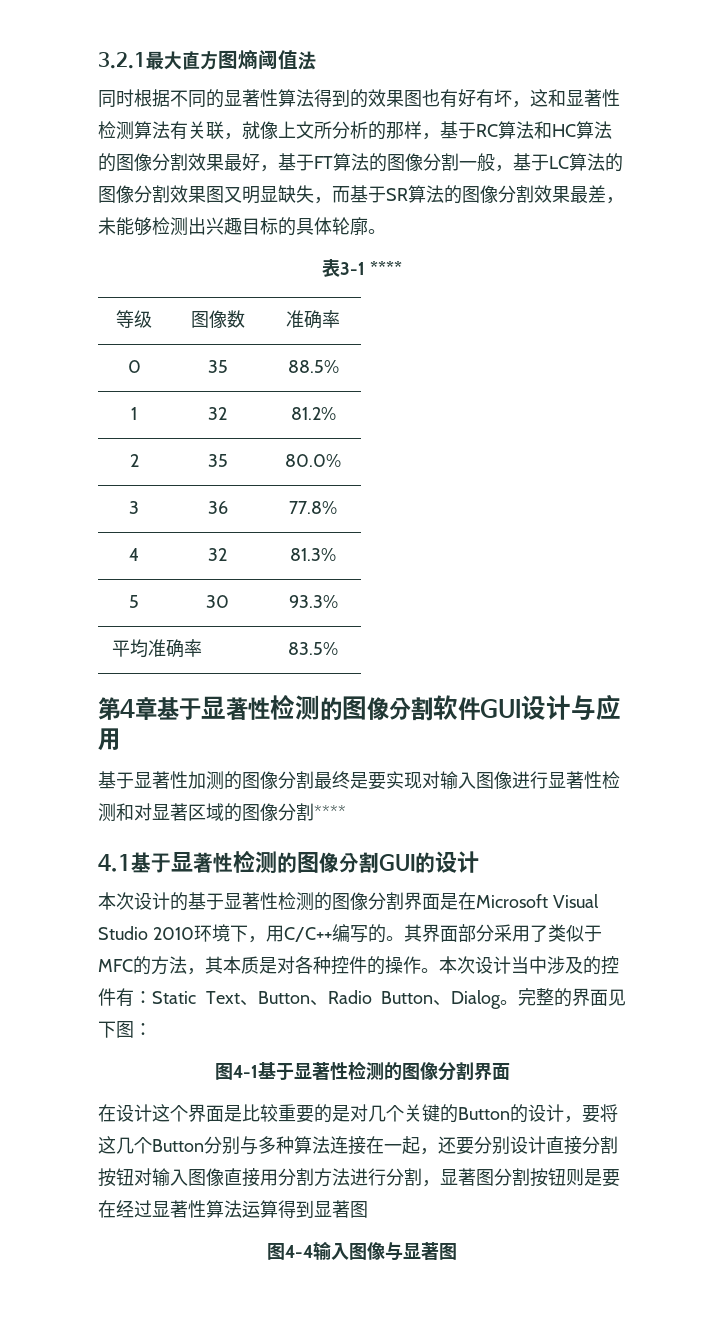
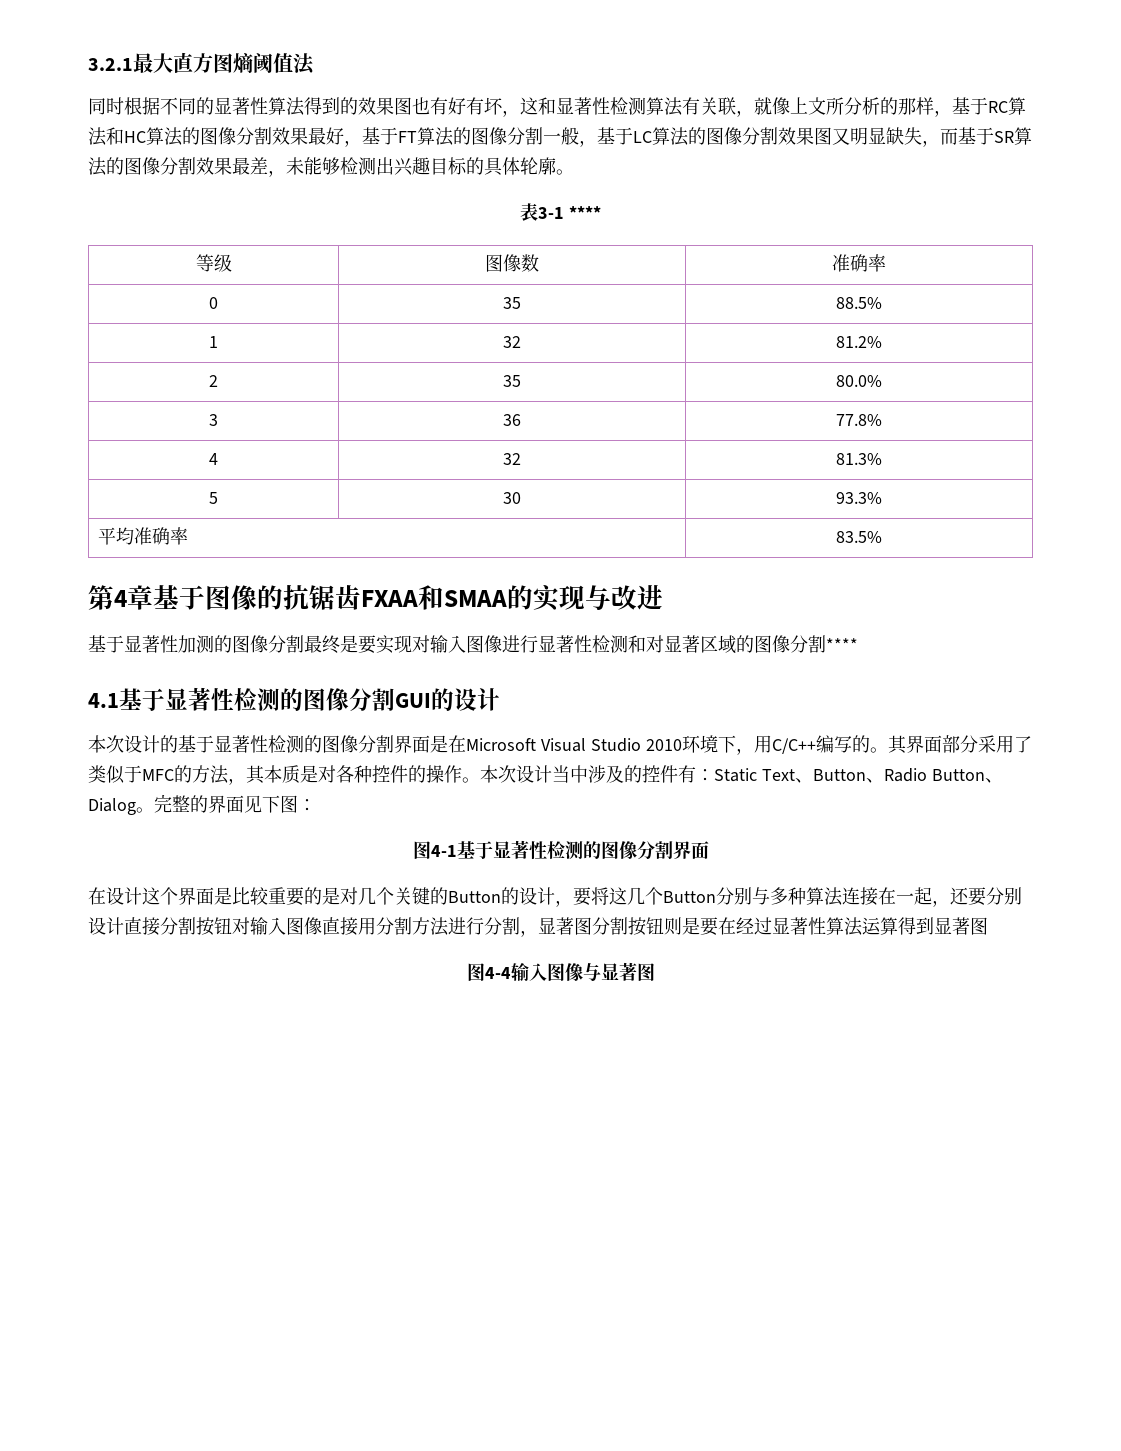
[201,694,621,721] [98,728,120,751] 显著性检测的图像分割软件GUI设计与应用 -> [205,584,663,611] 图像的抗锯齿FXAA和SMAA的实现与改进

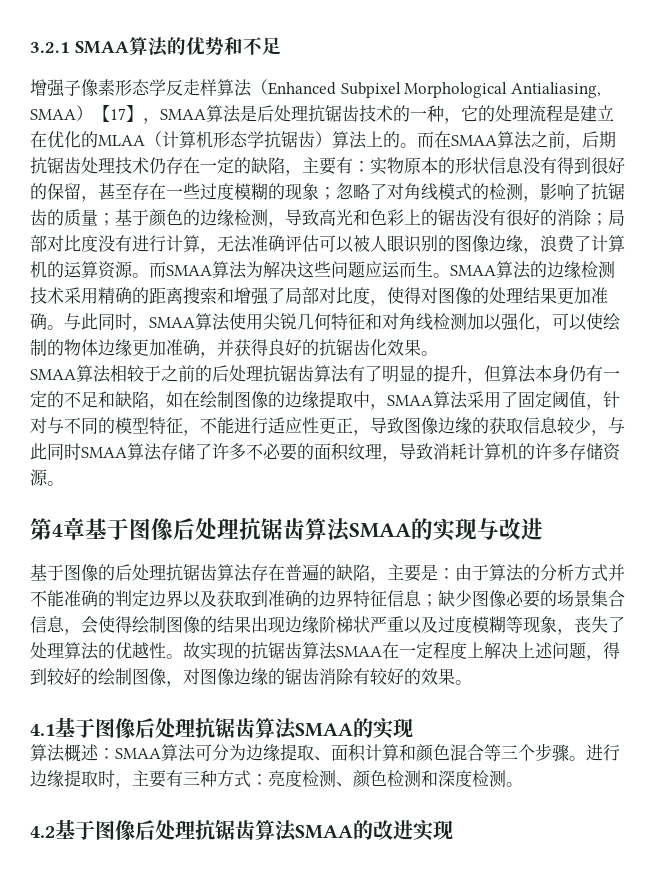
[133,52,315,75] [88,97,1026,117] [88,127,1032,147] [88,157,574,177] [520,203,601,221] [195,254,232,272] [485,254,539,272] [832,254,886,272] [209,297,218,309] [503,297,521,309] [836,297,882,309] [209,336,218,348] [503,336,521,348] [836,336,882,348] [209,375,218,387] [503,375,521,387] [836,375,882,387] [209,414,218,426] [503,414,521,426] [836,414,882,426] [209,453,218,465] [503,453,521,465] [836,453,882,465] [209,492,218,504] [503,492,521,504] [836,492,882,504] [97,527,188,545] [836,531,882,543] 最大直方图熵阈值法 // 同时根据不同的显著性算法得到的效果图也有好有坏，这和显著性检测算法有关联，就像上文所分析的那样，基于RC算法和HC算法的图像分割效果最好，基于FT算法的图像分割一般，基于LC算法的图像分割效果图又明显缺失，而基于SR算法的图像分割效果最差，未能够检测出兴趣目标的具体轮廓。 // 表3-1 **** // 等级 | 图像数 | 准确率 // 0 | 35 | 88.5% // 1 | 32 | 81.2% // 2 | 35 | 80.0% // 3 | 36 | 77.8% // 4 | 32 | 81.3% // 5 | 30 | 93.3% // 平均准确率 | 83.5% -> [75,37,281,57] [30,79,601,98] [30,105,614,124] [30,131,616,150] [30,157,625,176] [30,183,625,202] [30,209,625,228] [30,235,625,254] [30,261,615,279] [30,287,608,306] [30,313,620,332] [30,339,438,358] [30,365,620,384] [30,391,620,410] [30,417,625,436] [30,443,621,462] [30,469,64,486] SMAA算法的优势和不足 // 增强子像素形态学反走样算法（Enhanced Subpixel Morphological Antialiasing, SMAA）【17】，SMAA算法是后处理抗锯齿技术的一种，它的处理流程是建立在优化的MLAA（计算机形态学抗锯齿）算法上的。而在SMAA算法之前，后期抗锯齿处理技术仍存在一定的缺陷，主要有：实物原本的形状信息没有得到很好的保留，甚至存在一些过度模糊的现象；忽略了对角线模式的检测，影响了抗锯齿的质量；基于颜色的边缘检测，导致高光和色彩上的锯齿没有很好的消除；局部对比度没有进行计算，无法准确评估可以被人眼识别的图像边缘，浪费了计算机的运算资源。而SMAA算法为解决这些问题应运而生。SMAA算法的边缘检测技术采用精确的距离搜索和增强了局部对比度，使得对图像的处理结果更加准确。与此同时，SMAA算法使用尖锐几何特征和对角线检测加以强化，可以使绘制的物体边缘更加准确，并获得良好的抗锯齿化效果。 // SMAA算法相较于之前的后处理抗锯齿算法有了明显的提升，但算法本身仍有一定的不足和缺陷，如在绘制图像的边缘提取中，SMAA算法采用了固定阈值，针对与不同的模型特征，不能进行适应性更正，导致图像边缘的获取信息较少，与此同时SMAA算法存储了许多不必要的面积纹理，导致消耗计算机的许多存储资源。
[257,584,444,610] 的抗锯齿FXAA和 -> [173,518,351,542] 后处理抗锯齿算法
[124,635,858,654] [88,687,500,711] [88,735,1032,755] [88,765,1003,785] [88,794,316,815] [412,840,709,860] [88,887,1022,907] [88,917,988,937] [466,962,655,981] 显著性加测的图像分割最终是要实现对输入图像进行显著性检测和对显著区域的图像分割**** // 4.1基于显著性检测的图像分割GUI的设计 // 本次设计的基于显著性检测的图像分割界面是在Microsoft Visual Studio 2010环境下，用C/C++编写的。其界面部分采用了类似于MFC的方法，其本质是对各种控件的操作。本次设计当中涉及的控件有：Static Text、Button、Radio Button、Dialog。完整的界面见下图： // 图4-1基于显著性检测的图像分割界面 // 在设计这个界面是比较重要的是对几个关键的Button的设计，要将这几个Button分别与多种算法连接在一起，还要分别设计直接分割按钮对输入图像直接用分割方法进行分割，显著图分割按钮则是要在经过显著性算法运算得到显著图 // 图4-4输入图像与显著图 -> [64,564,625,583] [30,590,625,608] [30,616,625,635] [30,642,620,661] [30,668,472,687] [30,717,413,740] [30,743,620,762] [30,770,523,789] [30,819,453,842] 图像的后处理抗锯齿算法存在普遍的缺陷，主要是：由于算法的分析方式并不能准确的判定边界以及获取到准确的边界特征信息；缺少图像必要的场景集合信息，会使得绘制图像的结果出现边缘阶梯状严重以及过度模糊等现象，丧失了处理算法的优越性。故实现的抗锯齿算法SMAA在一定程度上解决上述问题，得到较好的绘制图像，对图像边缘的锯齿消除有较好的效果。 // 4.1基于图像后处理抗锯齿算法SMAA的实现 // 算法概述：SMAA算法可分为边缘提取、面积计算和颜色混合等三个步骤。进行边缘提取时，主要有三种方式：亮度检测、颜色检测和深度检测。 // 4.2基于图像后处理抗锯齿算法SMAA的改进实现

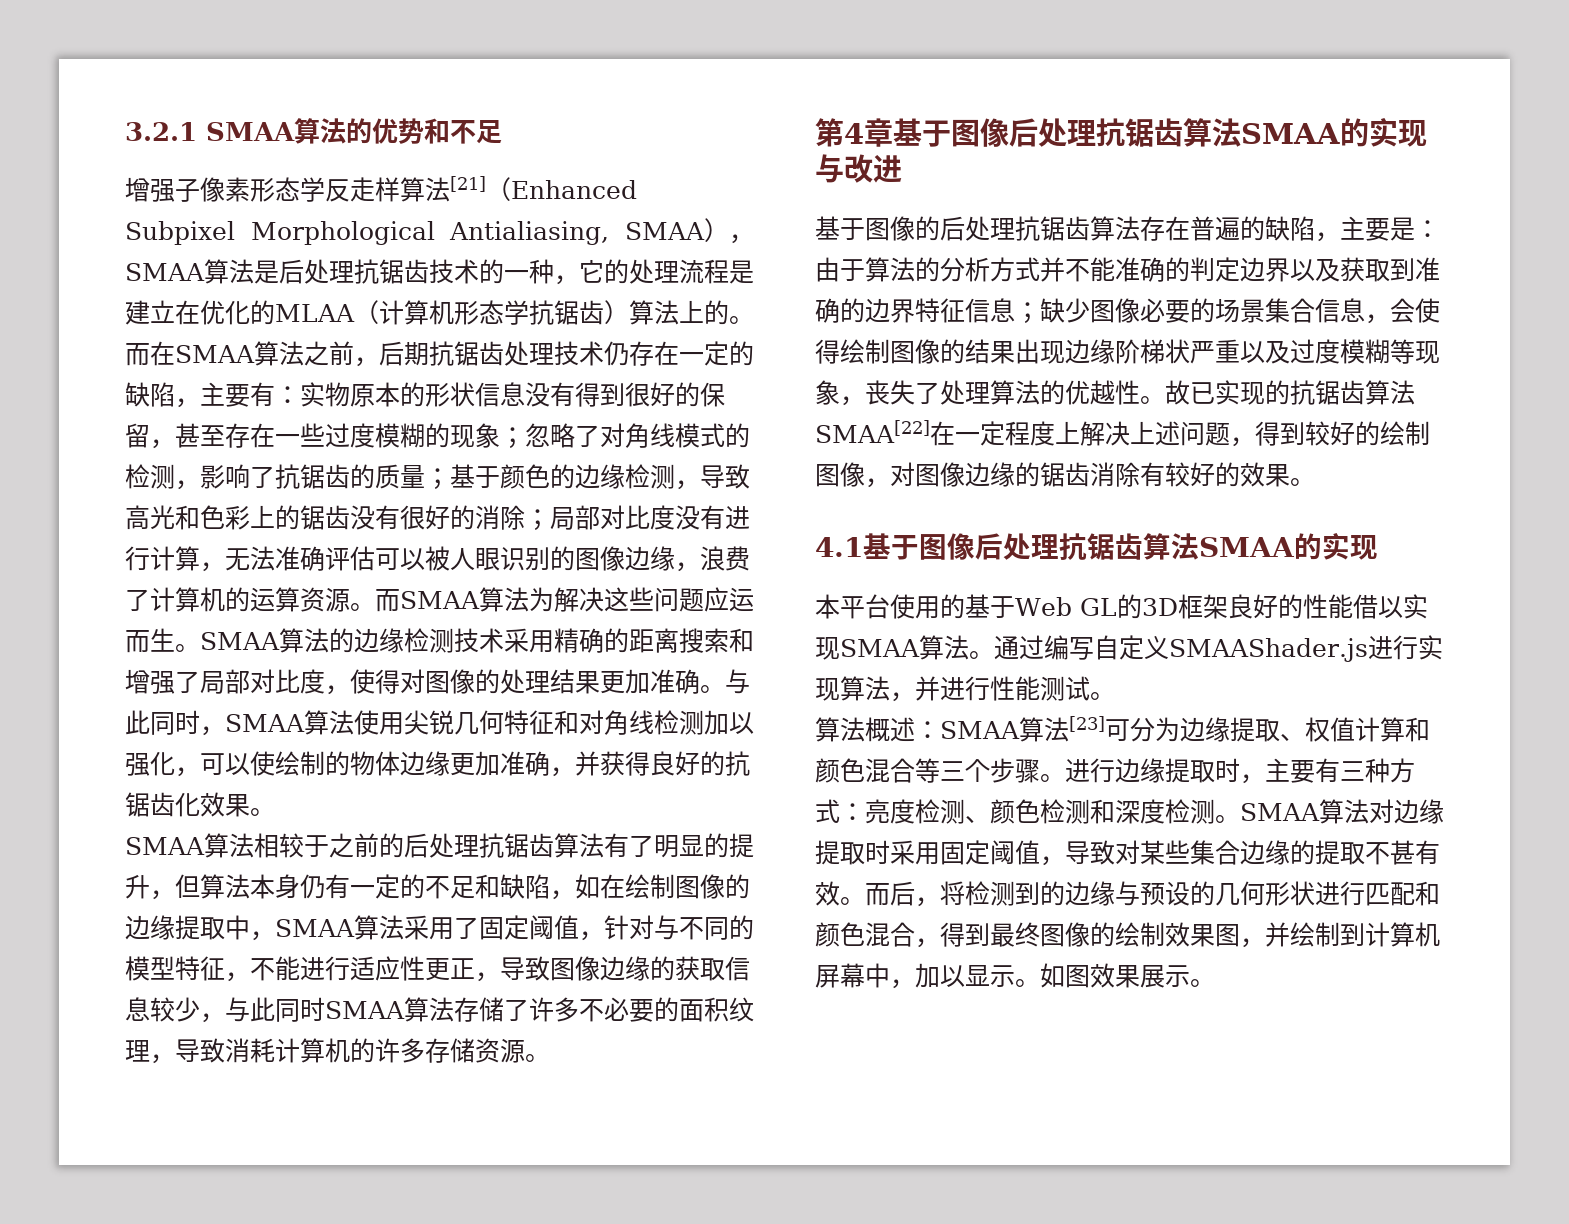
(252, 88) none -> [450,176,486,192] [21]
[93,105,143,122] 【17】 -> (729, 230) none
(200, 650) none -> [1190,382,1215,404] 已
[336,646,382,657] SMAA -> [815,420,930,443] SMAA[22]
(413, 728) none -> [815,594,1428,619] [815,635,1443,662] [815,676,1115,702] // 本平台使用的基于Web GL的3D框架良好的性能借以实现SMAA算法。通过编写自定义SMAAShader.js进行实现算法，并进行性能测试。
(196, 753) none -> [1069,716,1105,732] [23]
[331,744,366,762] 面积 -> [1305,717,1355,742] 权值
[30,819,453,842] // 4.2基于图像后处理抗锯齿算法SMAA的改进实现 -> [1240,799,1444,824] [815,840,1440,866] [815,881,1440,907] [815,922,1440,948] [815,963,1215,989] SMAA算法对边缘提取时采用固定阈值，导致对某些集合边缘的提取不甚有效。而后，将检测到的边缘与预设的几何形状进行匹配和颜色混合，得到最终图像的绘制效果图，并绘制到计算机屏幕中，加以显示。如图效果展示。

